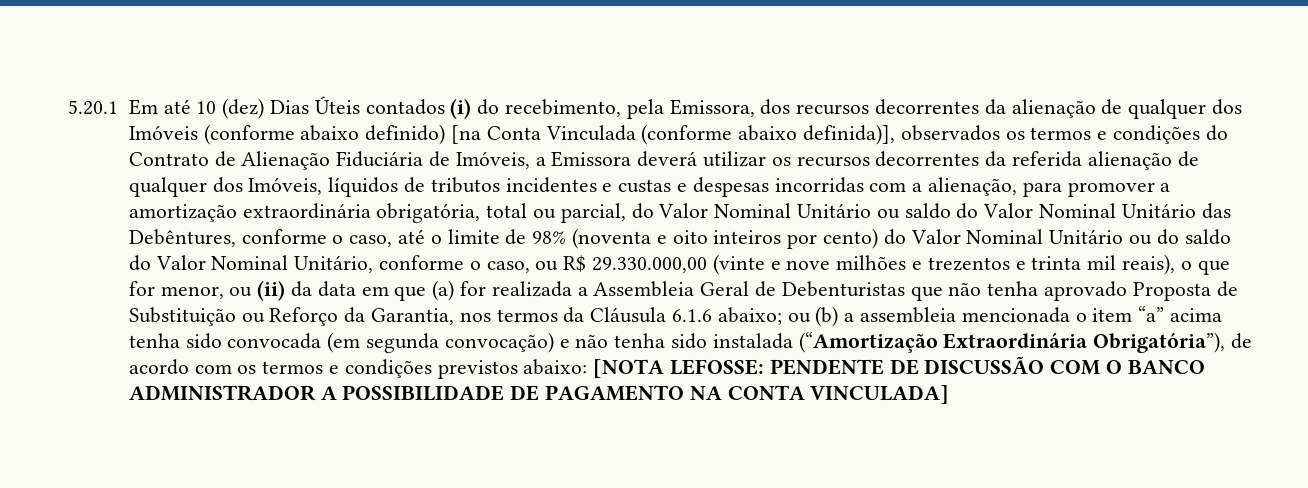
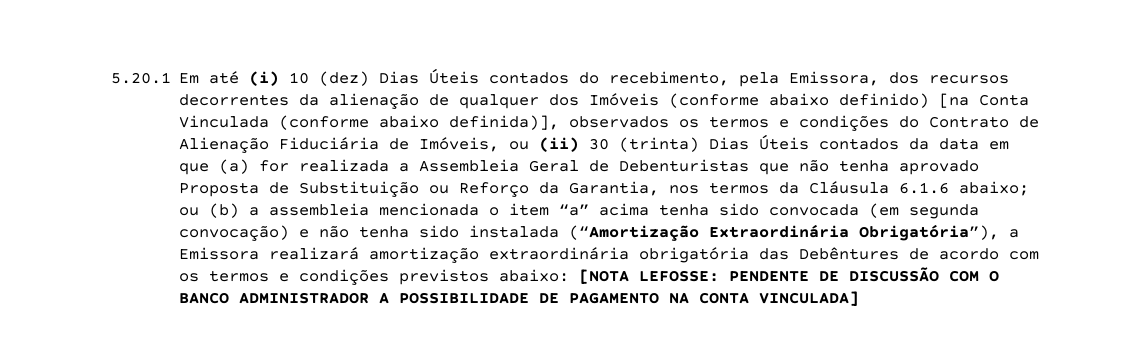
(191, 106) none -> [249,71,280,86] (i)
[450,98,472,119] (i) -> (570, 78) none
[535,151,1199,170] [128,177,1171,197] [128,203,1231,223] [128,228,1231,249] [128,254,1230,275] [128,280,286,301] a Emissora deverá utilizar os recursos decorrentes da referida alienação de qualquer dos Imóveis, líquidos de tributos incidentes e custas e despesas incorridas com a alienação, para promover a amortização extraordinária obrigatória, total ou parcial, do Valor Nominal Unitário ou saldo do Valor Nominal Unitário das Debêntures, conforme o caso, até o limite de 98% (noventa e oito inteiros por cento) do Valor Nominal Unitário ou do saldo do Valor Nominal Unitário, conforme o caso, ou R$ 29.330.000,00 (vinte e nove milhões e trezentos e trinta mil reais), o que for menor, ou (ii) -> [509,134,900,152] ou (ii) 30 (trinta) Dias Úteis contados
(1226, 342) none -> [1009,229,1020,238] [179,247,900,263] a Emissora realizará amortização extraordinária obrigatória das Debêntures

